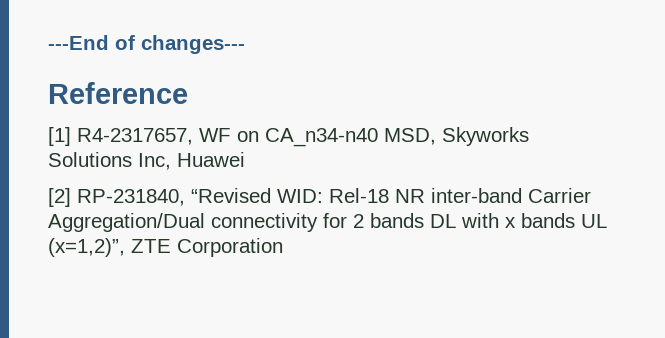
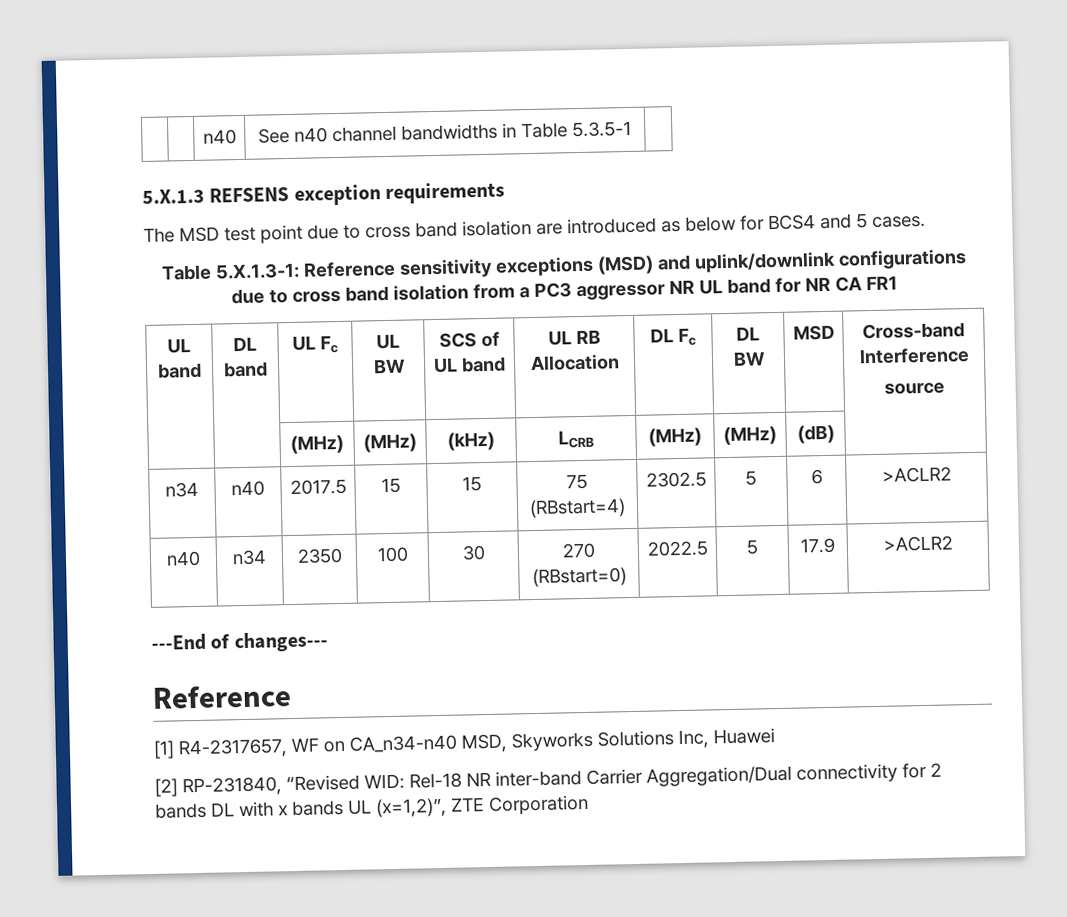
(48, 42) none -> [202,129,237,145] [258,120,632,144] [142,181,506,206] [143,213,926,244] [160,249,967,281] [230,275,898,305] [167,338,191,354] [157,362,202,379] [233,336,257,352] [223,361,268,378] [292,335,338,354] [376,333,400,350] [372,358,406,374] [438,331,500,348] [433,356,506,374] [547,329,601,346] [529,354,620,372] [650,327,696,346] [736,326,760,341] [732,351,766,366] [792,324,835,341] [862,322,965,340] [858,347,970,365] [884,382,945,395] [290,434,344,454] [363,433,417,453] [447,431,495,451] [558,429,594,449] [648,427,702,447] [723,425,777,446] [796,424,835,444] [165,481,199,498] [231,480,265,497] [289,478,347,496] [381,477,401,494] [462,476,482,492] [566,473,588,490] [529,498,626,519] [645,471,707,488] [745,470,757,486] [810,469,823,485] [881,466,952,483] [166,550,201,567] [232,549,267,566] [296,547,343,564] [376,546,409,563] [461,545,486,561] [561,542,596,559] [531,567,627,588] [646,540,709,557] [746,539,759,555] [800,537,836,554] [882,535,953,552] | | n40 | See n40 channel bandwidths in Table 5.3.5-1 | // 5.X.1.3 REFSENS exception requirements // The MSD test point due to cross band isolation are introduced as below for BCS4 and 5 cases. // Table 5.X.1.3-1: Reference sensitivity exceptions (MSD) and uplink/downlink configurations due to cross band isolation from a PC3 aggressor NR UL band for NR CA FR1 // UL band | DL band | UL Fc | UL BW | SCS of UL band | UL RB Allocation | DL Fc | DL BW | MSD | Cross-band Interference // source // | | (MHz) | (MHz) | (kHz) | LCRB | (MHz) | (MHz) | (dB) | // n34 | n40 | 2017.5 | 15 | 15 | 75 (RBstart=4) | 2302.5 | 5 | 6 | >ACLR2 // n40 | n34 | 2350 | 100 | 30 | 270 (RBstart=0) | 2022.5 | 5 | 17.9 | >ACLR2 //

